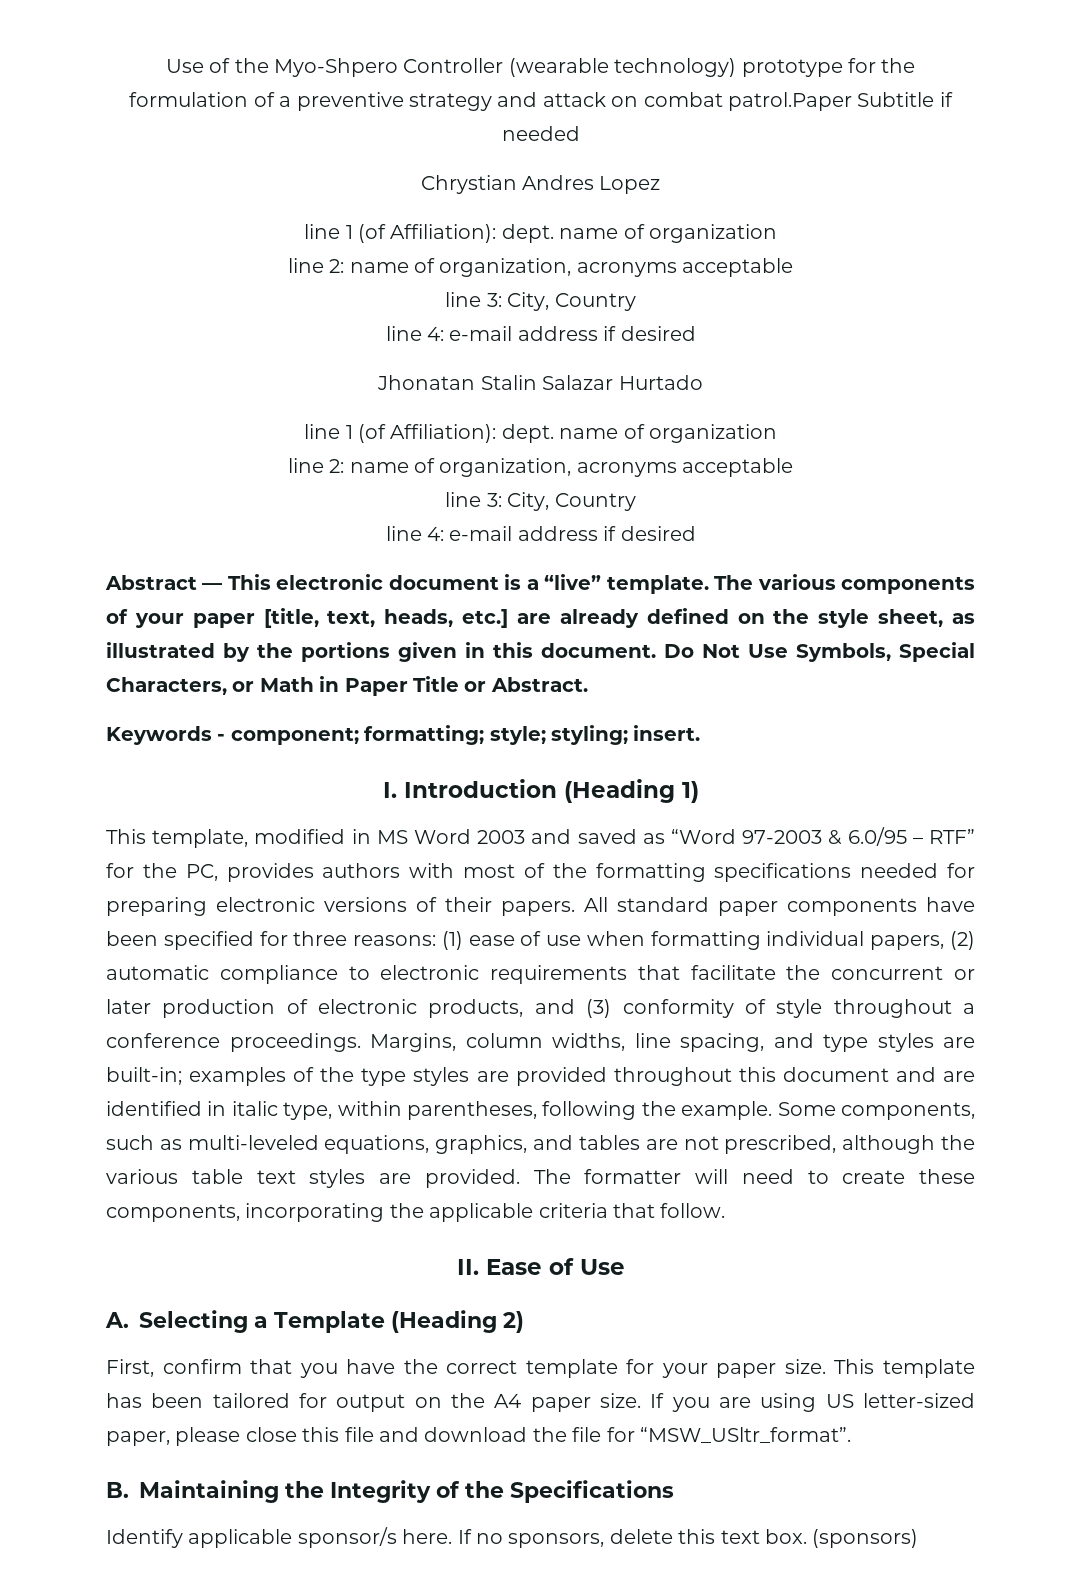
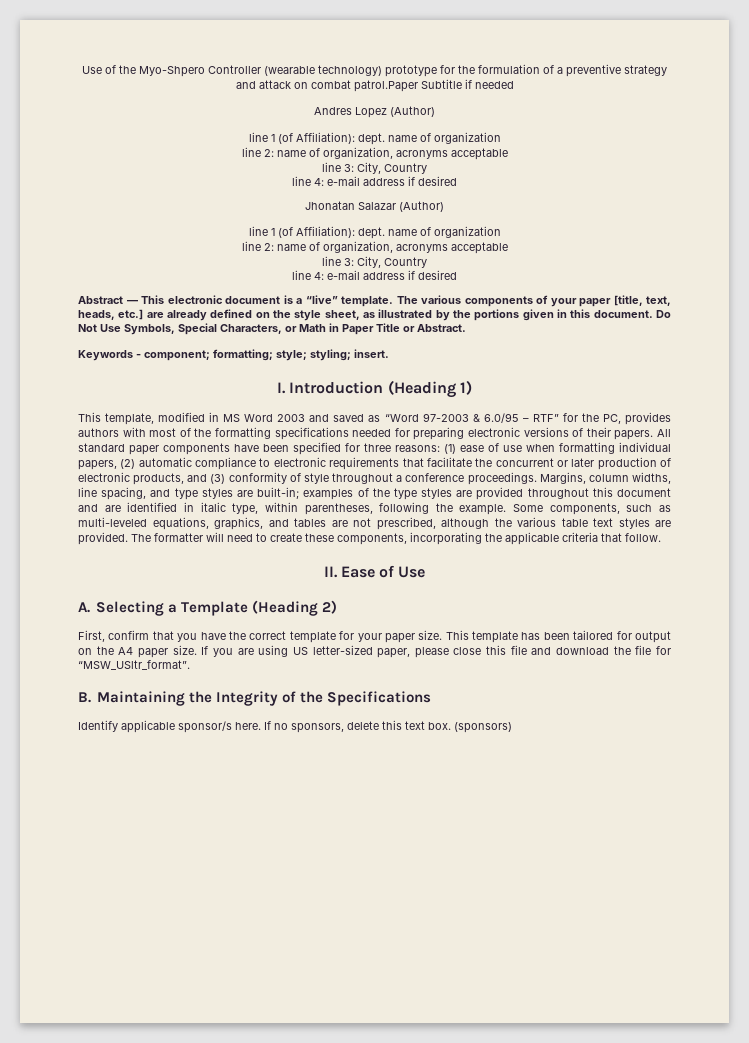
[420,175,517,194] Chrystian -> (514, 85) none
(661, 185) none -> [390,106,435,117] (Author)
[480,375,703,390] Stalin Salazar Hurtado -> [358,201,444,212] Salazar (Author)

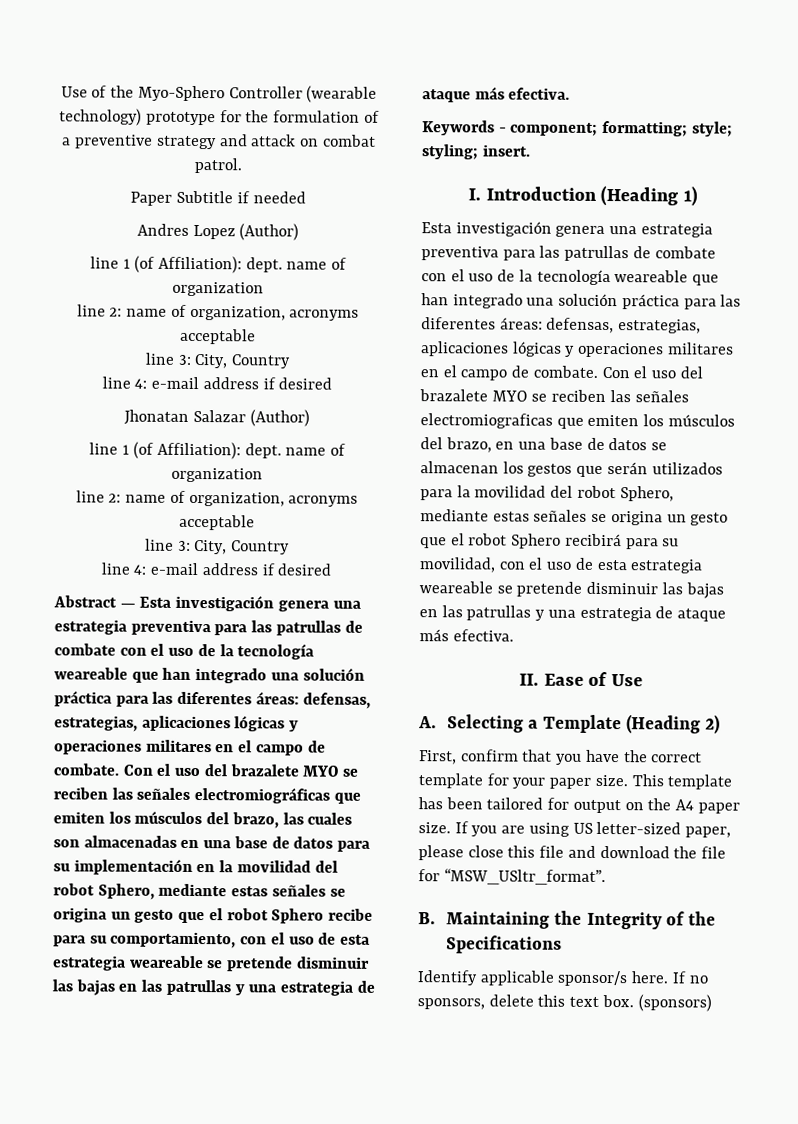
[139,66,205,77] Myo-Shpero -> [137,85,225,102] Myo-Sphero
[353,80,418,92] patrol.Paper -> [194,157,242,174] [130,191,173,206] patrol. // Paper
[141,295,671,307] [78,309,671,321] [78,323,466,335] This electronic document is a “live” template. The various components of your paper [title, text, heads, etc.] are already defined on the style sheet, as illustrated by the portions given in this document. Do Not Use Symbols, Special Characters, or Math in Paper Title or Abstract. -> [139,594,361,612] [54,619,363,636] [54,643,315,660] [54,667,365,684] [54,690,371,709] [54,715,300,732] [54,739,326,756] [53,763,359,777] [53,787,361,804] [53,810,353,829] [53,835,371,852] [53,858,338,875] [53,883,346,900] [53,907,374,924] [53,931,371,949] [53,955,370,972] [52,979,375,996] [422,86,571,103] Esta investigación genera una estrategia preventiva para las patrullas de combate con el uso de la tecnología weareable que han integrado una solución práctica para las diferentes áreas: defensas, estrategias, aplicaciones lógicas y operaciones militares en el campo de combate. Con el uso del brazalete MYO se reciben las señales electromiográficas que emiten los músculos del brazo, las cuales son almacenadas en una base de datos para su implementación en la movilidad del robot Sphero, mediante estas señales se origina un gesto que el robot Sphero recibe para su comportamiento, con el uso de esta estrategia weareable se pretende disminuir las bajas en las patrullas y una estrategia de ataque más efectiva.
[78,412,671,425] [78,427,672,440] [78,442,671,455] [78,457,671,470] [78,472,671,485] [78,487,671,500] [78,502,671,515] [78,517,671,530] [78,532,661,545] This template, modified in MS Word 2003 and saved as “Word 97-2003 & 6.0/95 – RTF” for the PC, provides authors with most of the formatting specifications needed for preparing electronic versions of their papers. All standard paper components have been specified for three reasons: (1) ease of use when formatting individual papers, (2) automatic compliance to electronic requirements that facilitate the concurrent or later production of electronic products, and (3) conformity of style throughout a conference proceedings. Margins, column widths, line spacing, and type styles are built-in; examples of the type styles are provided throughout this document and are identified in italic type, within parentheses, following the example. Some components, such as multi-leveled equations, graphics, and tables are not prescribed, although the various table text styles are provided. The formatter will need to create these components, incorporating the applicable criteria that follow. -> [421,221,713,238] [421,245,716,262] [421,269,720,286] [421,293,742,310] [421,317,702,334] [421,341,734,358] [420,365,703,381] [419,389,689,403] [420,413,735,429] [420,437,668,453] [420,461,723,477] [420,485,674,502] [420,509,729,526] [420,533,680,550] [419,557,704,574] [419,581,724,599] [419,605,727,622] [419,629,514,642] Esta investigación genera una estrategia preventiva para las patrullas de combate con el uso de la tecnología weareable que han integrado una solución práctica para las diferentes áreas: defensas, estrategias, aplicaciones lógicas y operaciones militares en el campo de combate. Con el uso del brazalete MYO se reciben las señales electromiograficas que emiten los músculos del brazo, en una base de datos se almacenan los gestos que serán utilizados para la movilidad del robot Sphero, mediante estas señales se origina un gesto que el robot Sphero recibirá para su movilidad, con el uso de esta estrategia weareable se pretende disminuir las bajas en las patrullas y una estrategia de ataque más efectiva.

